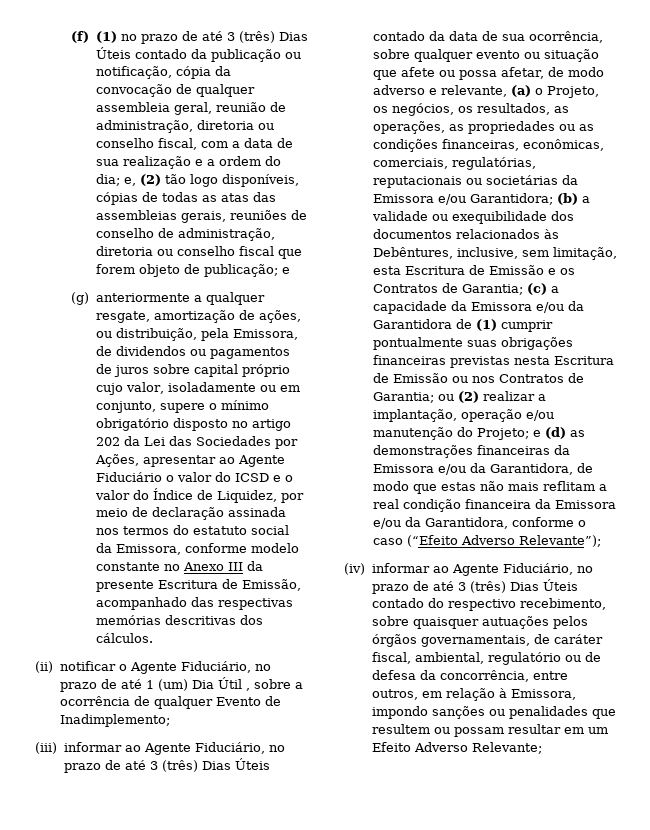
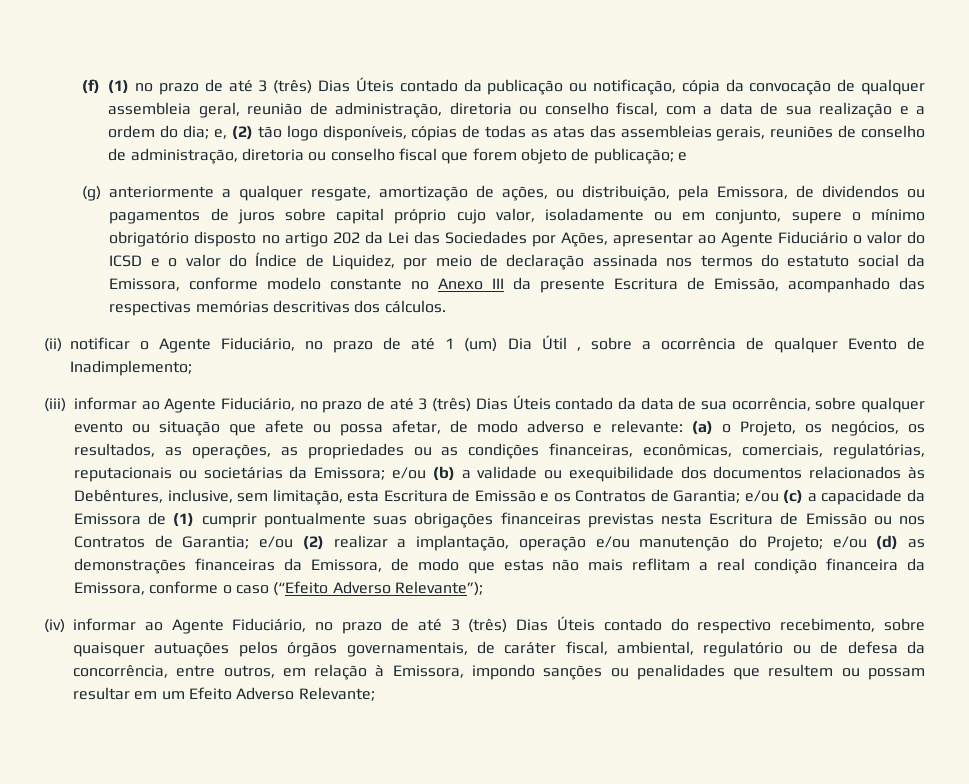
[440,85,507,97] relevante, -> [611,420,683,433] relevante:
[372,193,553,205] Emissora e/ou Garantidora; -> [314,467,426,480] Emissora; e/ou
(523, 289) none -> [744,490,779,502] e/ou
[535,301,584,313] [372,319,452,329] e/ou da Garantidora -> (141, 519) none
[437,394,454,401] ou -> [259,536,294,548] e/ou
[532,430,541,437] e -> [832,536,867,548] e/ou
[372,463,573,475] Emissora e/ou da Garantidora, -> [310,559,382,572] Emissora,
[554,500,616,509] [372,517,508,529] Emissora e/ou da Garantidora, -> [74,582,145,595] Emissora,

